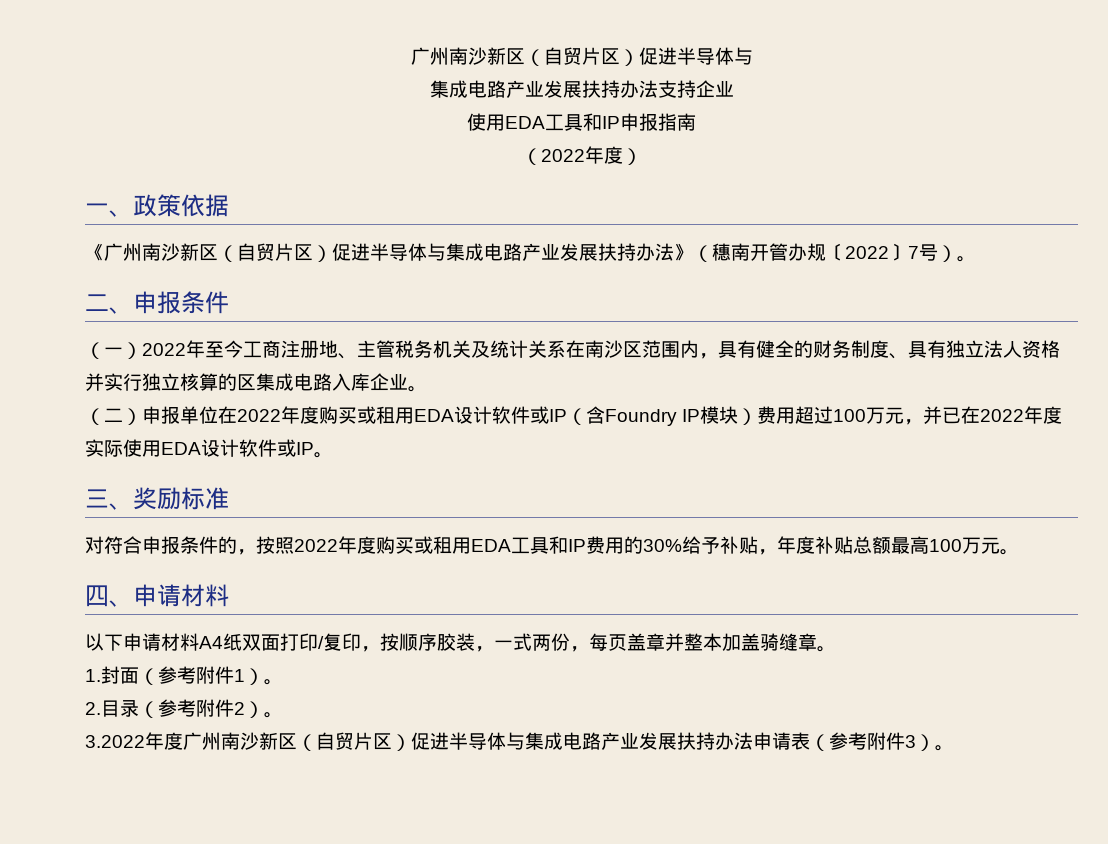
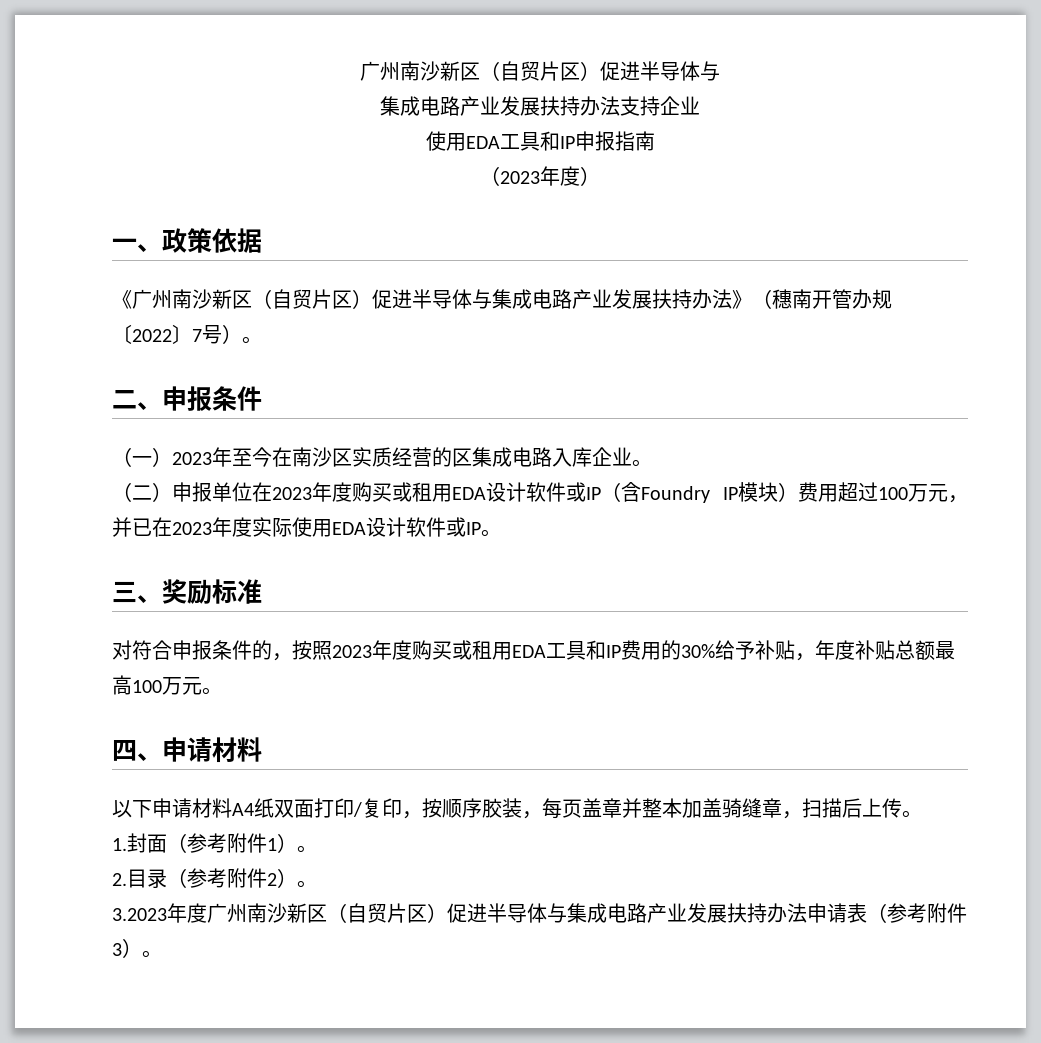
[540,149,585,162] 2022 -> [500,171,540,184] 2023
[142,340,1060,359] [85,373,218,391] 2022年至今工商注册地、主管税务机关及统计关系在南沙区范围内，具有健全的财务制度、具有独立法人资格并实行独立核算 -> [172,447,432,467] 2023年至今在南沙区实质经营
[237,409,281,422] 2022 -> [272,487,312,500] 2023
[980,409,1025,422] 2022 -> [172,522,212,535] 2023
[294,539,338,552] 2022 -> [332,645,372,658] 2023
[494,633,589,652] 一式两份， -> (542, 815) none
(817, 642) none -> [782,798,902,819] ，扫描后上传
[85,735,145,748] 3.2022 -> [112,908,167,921] 3.2023

